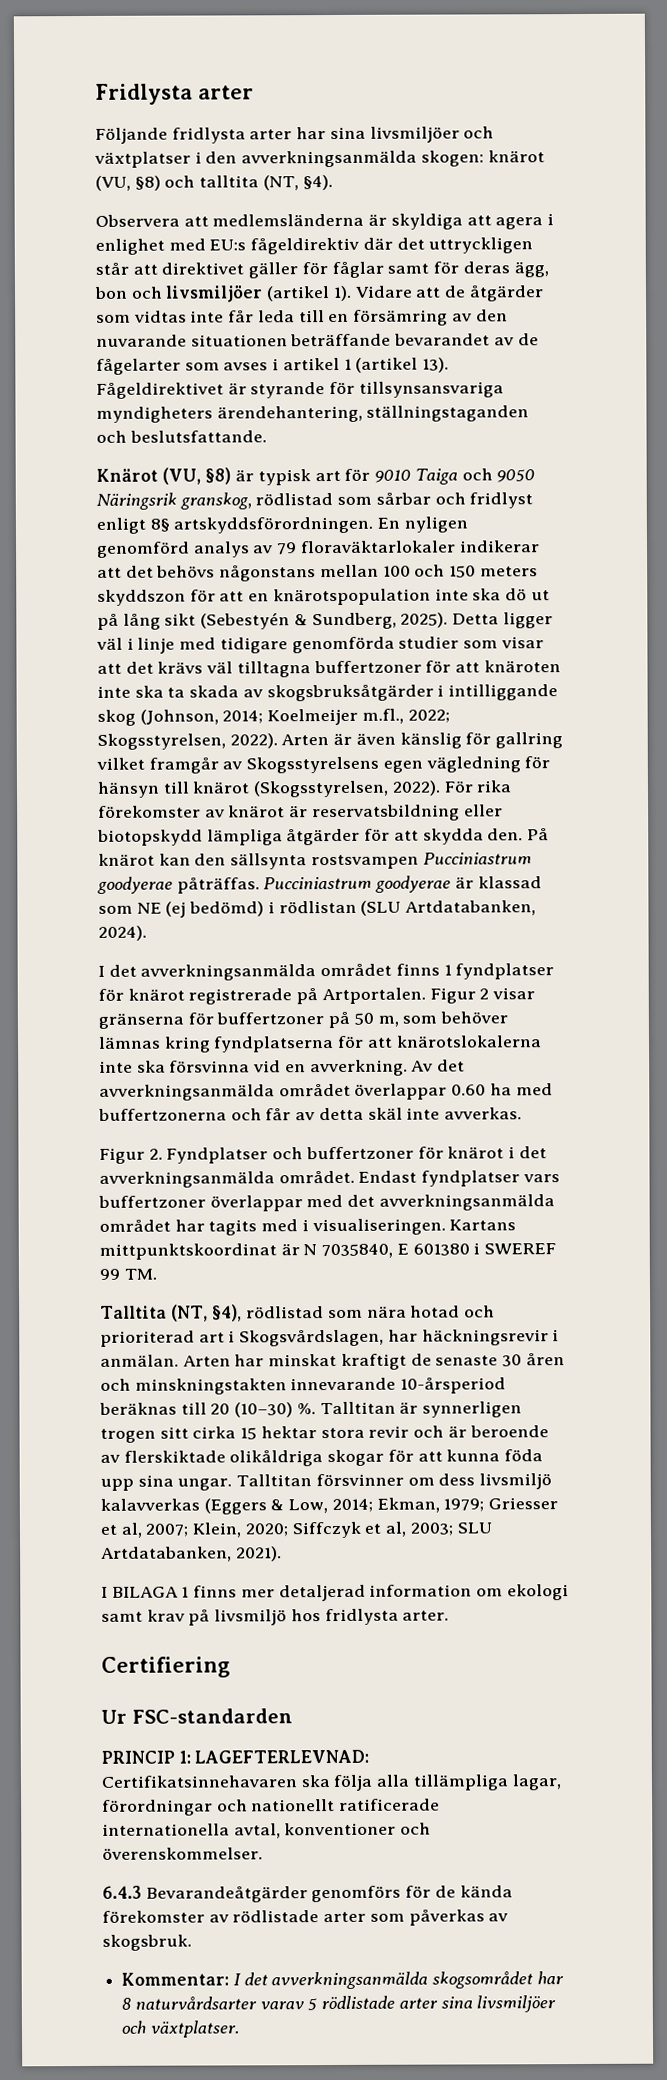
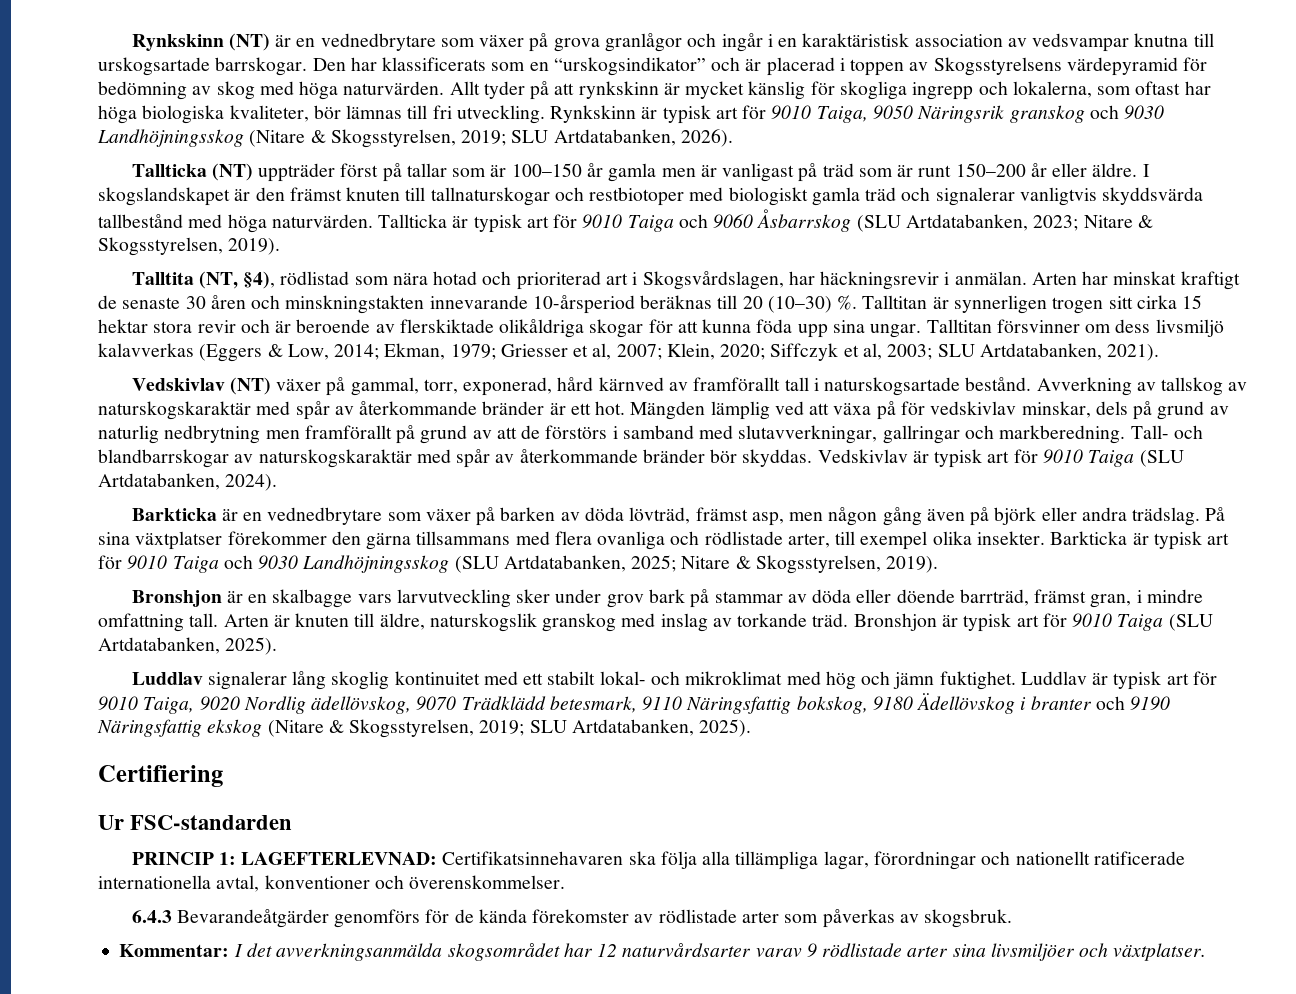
[95,83,254,105] [95,126,495,144] [94,150,545,168] [95,174,333,191] [95,213,555,230] [95,237,534,255] [95,261,549,279] [94,285,544,303] [96,309,508,326] [96,333,539,347] [96,357,450,375] [96,381,504,399] [96,405,530,423] [96,430,267,443] [96,467,536,486] [96,492,534,510] [96,516,468,534] [96,540,540,558] [97,564,538,582] [97,588,550,606] [97,612,553,630] [96,636,544,654] [97,660,561,678] [97,684,559,702] [97,708,450,726] [97,732,564,750] [96,756,551,774] [97,780,513,798] [98,804,503,822] [97,828,550,846] [98,852,532,870] [97,875,542,894] [98,900,537,918] [98,925,147,941] [98,963,555,981] [98,987,536,1005] [98,1011,509,1029] [98,1035,542,1053] [99,1059,466,1077] [99,1083,553,1101] [98,1107,523,1121] [99,1146,547,1164] [99,1170,560,1188] [98,1194,555,1212] [99,1218,517,1236] [99,1242,557,1260] [99,1268,157,1280] Fridlysta arter // Följande fridlysta arter har sina livsmiljöer och växtplatser i den avverkningsanmälda skogen: knärot (VU, §8) och talltita (NT, §4). // Observera att medlemsländerna är skyldiga att agera i enlighet med EU:s fågeldirektiv där det uttryckligen står att direktivet gäller för fåglar samt för deras ägg, bon och livsmiljöer (artikel 1). Vidare att de åtgärder som vidtas inte får leda till en försämring av den nuvarande situationen beträffande bevarandet av de fågelarter som avses i artikel 1 (artikel 13). Fågeldirektivet är styrande för tillsynsansvariga myndigheters ärendehantering, ställningstaganden och beslutsfattande. // Knärot (VU, §8) är typisk art för 9010 Taiga och 9050 Näringsrik granskog, rödlistad som sårbar och fridlyst enligt 8§ artskyddsförordningen. En nyligen genomförd analys av 79 floraväktarlokaler indikerar att det behövs någonstans mellan 100 och 150 meters skyddszon för att en knärotspopulation inte ska dö ut på lång sikt (Sebestyén & Sundberg, 2025). Detta ligger väl i linje med tidigare genomförda studier som visar att det krävs väl tilltagna buffertzoner för att knäroten inte ska ta skada av skogsbruksåtgärder i intilliggande skog (Johnson, 2014; Koelmeijer m.fl., 2022; Skogsstyrelsen, 2022). Arten är även känslig för gallring vilket framgår av Skogsstyrelsens egen vägledning för hänsyn till knärot (Skogsstyrelsen, 2022). För rika förekomster av knärot är reservatsbildning eller biotopskydd lämpliga åtgärder för att skydda den. På knärot kan den sällsynta rostsvampen Pucciniastrum goodyerae påträffas. Pucciniastrum goodyerae är klassad som NE (ej bedömd) i rödlistan (SLU Artdatabanken, 2024). // I det avverkningsanmälda området finns 1 fyndplatser för knärot registrerade på Artportalen. Figur 2 visar gränserna för buffertzoner på 50 m, som behöver lämnas kring fyndplatserna för att knärotslokalerna inte ska försvinna vid en avverkning. Av det avverkningsanmälda området överlappar 0.60 ha med buffertzonerna och får av detta skäl inte avverkas. // Figur 2. Fyndplatser och buffertzoner för knärot i det avverkningsanmälda området. Endast fyndplatser vars buffertzoner överlappar med det avverkningsanmälda området har tagits med i visualiseringen. Kartans mittpunktskoordinat är N 7035840, E 601380 i SWEREF 99 TM. -> [131,33,1214,52] [98,57,1208,76] [98,81,1211,100] [98,105,1165,124] [97,129,733,148] [131,163,1150,182] [98,187,1204,206] [98,209,1153,233] [98,237,281,256] Rynkskinn (NT) är en vednedbrytare som växer på grova granlågor och ingår i en karaktäristisk association av vedsvampar knutna till urskogsartade barrskogar. Den har klassificerats som en “urskogsindikator” och är placerad i toppen av Skogsstyrelsens värdepyramid för bedömning av skog med höga naturvärden. Allt tyder på att rynkskinn är mycket känslig för skogliga ingrepp och lokalerna, som oftast har höga biologiska kvaliteter, bör lämnas till fri utveckling. Rynkskinn är typisk art för 9010 Taiga, 9050 Näringsrik granskog och 9030 Landhöjningsskog (Nitare & Skogsstyrelsen, 2019; SLU Artdatabanken, 2026). // Tallticka (NT) uppträder först på tallar som är 100–150 år gamla men är vanligast på träd som är runt 150–200 år eller äldre. I skogslandskapet är den främst knuten till tallnaturskogar och restbiotoper med biologiskt gamla träd och signalerar vanligtvis skyddsvärda tallbestånd med höga naturvärden. Tallticka är typisk art för 9010 Taiga och 9060 Åsbarrskog (SLU Artdatabanken, 2023; Nitare & Skogsstyrelsen, 2019).
[101,1584,569,1602] [101,1608,450,1626] I BILAGA 1 finns mer detaljerad information om ekologi samt krav på livsmiljö hos fridlysta arter. -> [131,377,1248,396] [98,401,1229,420] [98,425,1203,444] [98,449,1184,468] [98,473,278,491] [131,507,1226,526] [98,531,1230,550] [98,555,939,574] [131,589,1203,608] [98,613,1213,632] [98,637,278,655] [131,671,1217,690] [98,693,1171,714] [97,719,752,738] Vedskivlav (NT) växer på gammal, torr, exponerad, hård kärnved av framförallt tall i naturskogsartade bestånd. Avverkning av tallskog av naturskogskaraktär med spår av återkommande bränder är ett hot. Mängden lämplig ved att växa på för vedskivlav minskar, dels på grund av naturlig nedbrytning men framförallt på grund av att de förstörs i samband med slutavverkningar, gallringar och markberedning. Tall- och blandbarrskogar av naturskogskaraktär med spår av återkommande bränder bör skyddas. Vedskivlav är typisk art för 9010 Taiga (SLU Artdatabanken, 2024). // Barkticka är en vednedbrytare som växer på barken av döda lövträd, främst asp, men någon gång även på björk eller andra trädslag. På sina växtplatser förekommer den gärna tillsammans med flera ovanliga och rödlistade arter, till exempel olika insekter. Barkticka är typisk art för 9010 Taiga och 9030 Landhöjningsskog (SLU Artdatabanken, 2025; Nitare & Skogsstyrelsen, 2019). // Bronshjon är en skalbagge vars larvutveckling sker under grov bark på stammar av döda eller döende barrträd, främst gran, i mindre omfattning tall. Arten är knuten till äldre, naturskogslik granskog med inslag av torkande träd. Bronshjon är typisk art för 9010 Taiga (SLU Artdatabanken, 2025). // Luddlav signalerar lång skoglig kontinuitet med ett stabilt lokal- och mikroklimat med hög och jämn fuktighet. Luddlav är typisk art för 9010 Taiga, 9020 Nordlig ädellövskog, 9070 Trädklädd betesmark, 9110 Näringsfattig bokskog, 9180 Ädellövskog i branter och 9190 Näringsfattig ekskog (Nitare & Skogsstyrelsen, 2019; SLU Artdatabanken, 2025).
[121,1997,132,2010] 8 -> [597,943,618,957] 12
[307,1998,318,2011] 5 -> [806,943,817,957] 9

